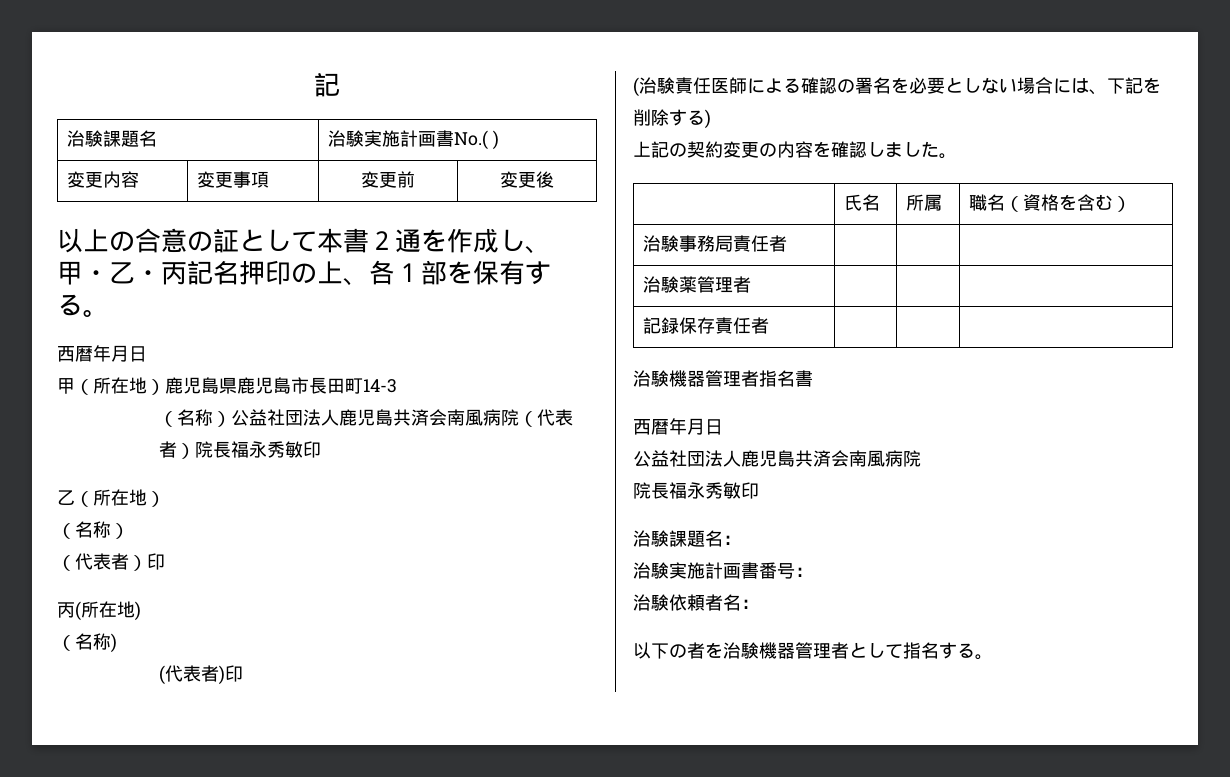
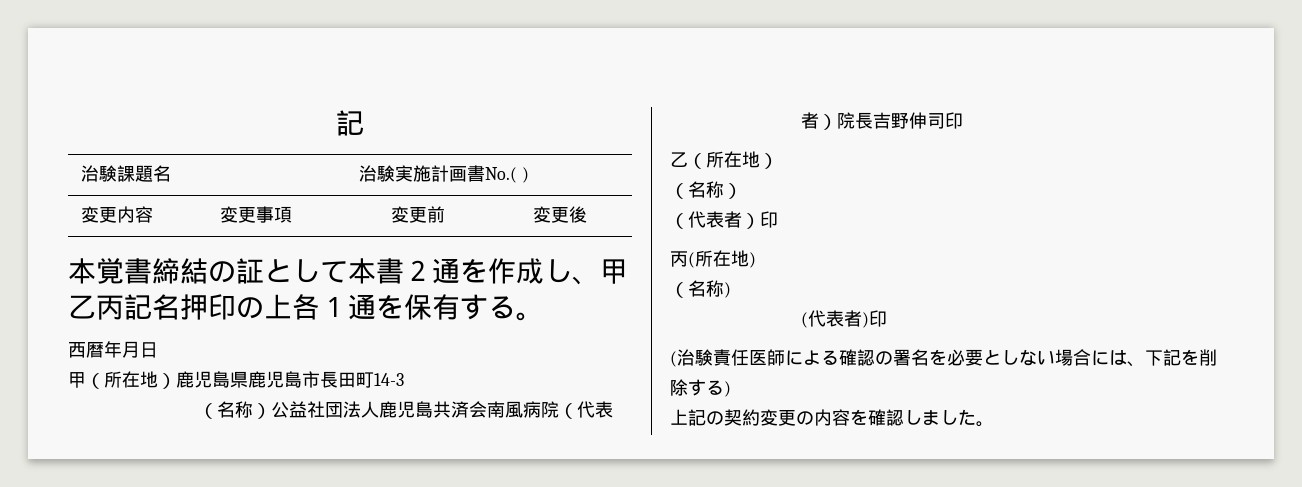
[57,228,187,253] 以上の合意 -> [68,258,208,284] 本覚書締結
[83,262,161,284] ・乙・ -> [68,295,96,319] 乙
[343,260,447,286] 、各１部 -> [292,294,376,320] 各１通
[231,441,304,458] 福永秀敏 -> [873,112,946,129] 吉野伸司
[844,194,881,211] [906,194,943,211] [969,194,1132,212] [643,235,788,252] [643,276,752,293] [643,317,770,334] [633,370,813,387] [633,418,723,435] [633,450,921,467] [633,482,759,499] [633,530,741,547] [633,562,813,579] [633,594,759,611] [633,642,993,660] // | 氏名 | 所属 | 職名（資格を含む） // 治験事務局責任者 | | | // 治験薬管理者 | | | // 記録保存責任者 | | | // 治験機器管理者指名書 // 西暦年月日 // 公益社団法人鹿児島共済会南風病院 // 院長福永秀敏印 // 治験課題名： // 治験実施計画書番号： // 治験依頼者名： // 以下の者を治験機器管理者として指名する。 -> (994, 424) none

